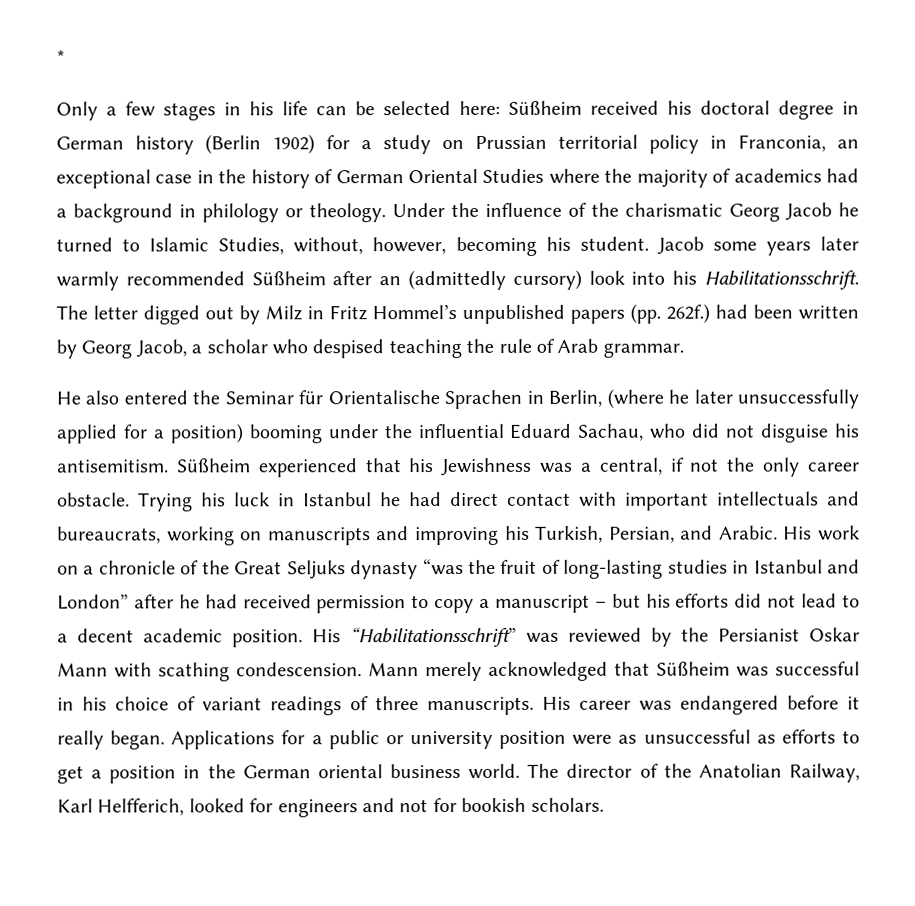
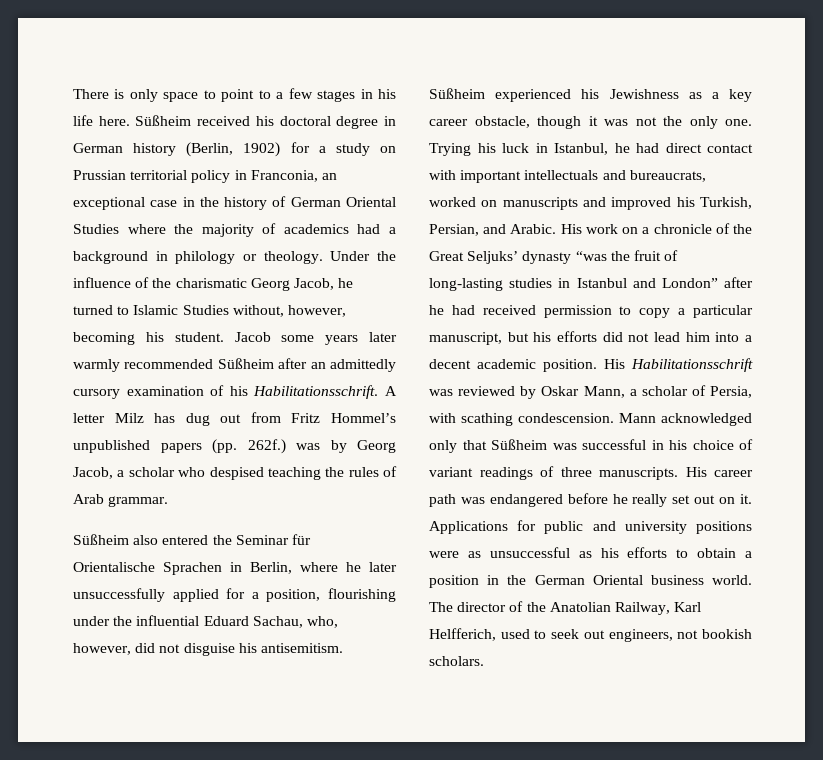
[56,49,66,65] [56,101,98,121] * // Only -> [73,89,271,102] There is only space to point to
[316,100,500,116] can be selected here: -> [98,116,130,126] here.
[205,134,261,155] (Berlin -> [186,142,234,157] (Berlin,
[785,202,832,221] Jacob -> [293,278,334,290] Jacob,
[218,237,285,255] Studies, -> [182,305,229,315] Studies
[408,269,859,291] [56,305,324,325] (admittedly cursory) look into his Habilitationsschrift. The letter digged out by Milz in -> [330,359,396,372] [73,385,397,399] [73,412,281,426] admittedly cursory examination of his Habilitationsschrift. A letter Milz has dug out from
[715,304,859,320] had been written -> [296,443,320,450] was
[498,338,532,353] rule -> [348,467,379,477] rules
[56,391,81,405] He -> [73,534,129,545] Süßheim
[606,388,664,409] (where -> [300,562,338,572] where
[169,423,322,444] position) booming -> [266,588,396,602] position, flourishing
[649,423,686,439] who -> [306,616,338,628] [73,643,131,655] who, however,
[365,458,402,473] that -> (572, 95) none
[540,457,685,475] was a central, if -> [688,89,752,102] [429,116,628,129] as a key career obstacle, though it was
[807,462,860,472] [57,492,130,507] career obstacle. -> [725,119,752,126] one.
[303,492,372,507] Istanbul -> [554,143,608,155] Istanbul,
[166,526,235,546] working -> [429,197,476,207] worked
[414,526,499,546] improving -> [611,197,672,210] improved
[286,560,346,580] Seljuks -> [467,251,519,264] Seljuks’
[494,594,607,613] manuscript – -> [693,305,753,318] [429,332,502,345] particular manuscript,
[842,594,860,608] to -> [685,332,740,342] him into
[350,626,517,648] “Habilitationsschrift” -> [631,358,753,372] Habilitationsschrift
[681,627,860,642] [57,662,108,677] the Persianist Oskar Mann -> [541,385,752,398] Oskar Mann, a scholar of Persia,
[425,661,608,682] merely acknowledged -> [661,413,752,426] [429,440,457,453] acknowledged only
(631, 705) none -> [429,494,456,507] path
[847,696,860,710] [57,730,567,750] it really began. Applications for a public or university position -> [612,494,752,507] [429,520,752,534] he really set out on it. Applications for public and university positions
(776, 739) none -> [600,548,619,558] his
[57,765,84,784] get -> [697,548,737,558] obtain
[317,764,383,779] oriental -> [592,575,643,585] Oriental
[188,798,457,818] looked for engineers and not for -> [500,629,699,642] used to seek out engineers, not

